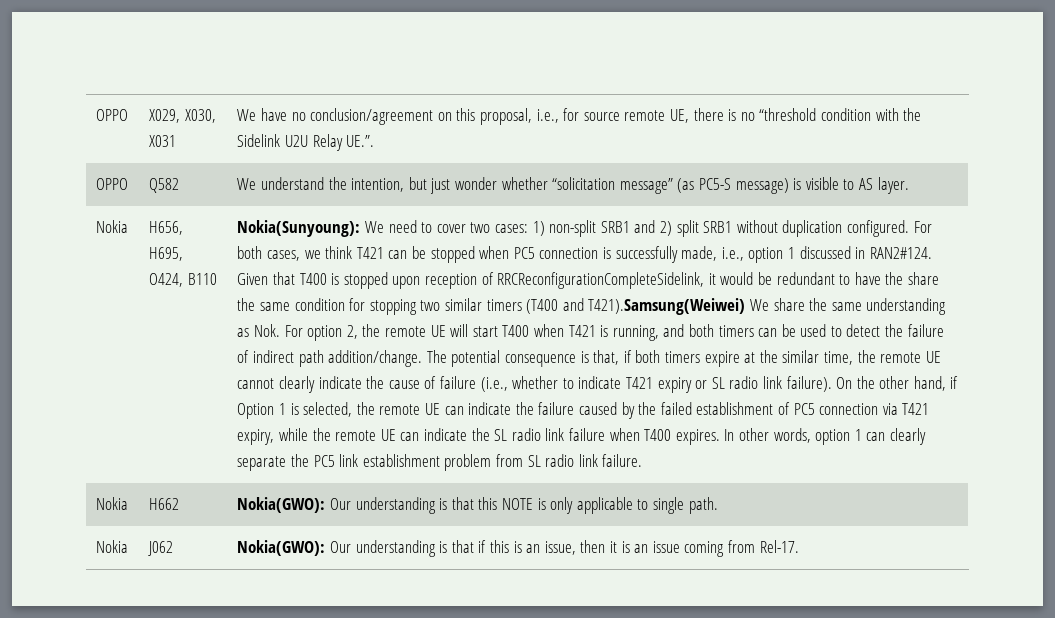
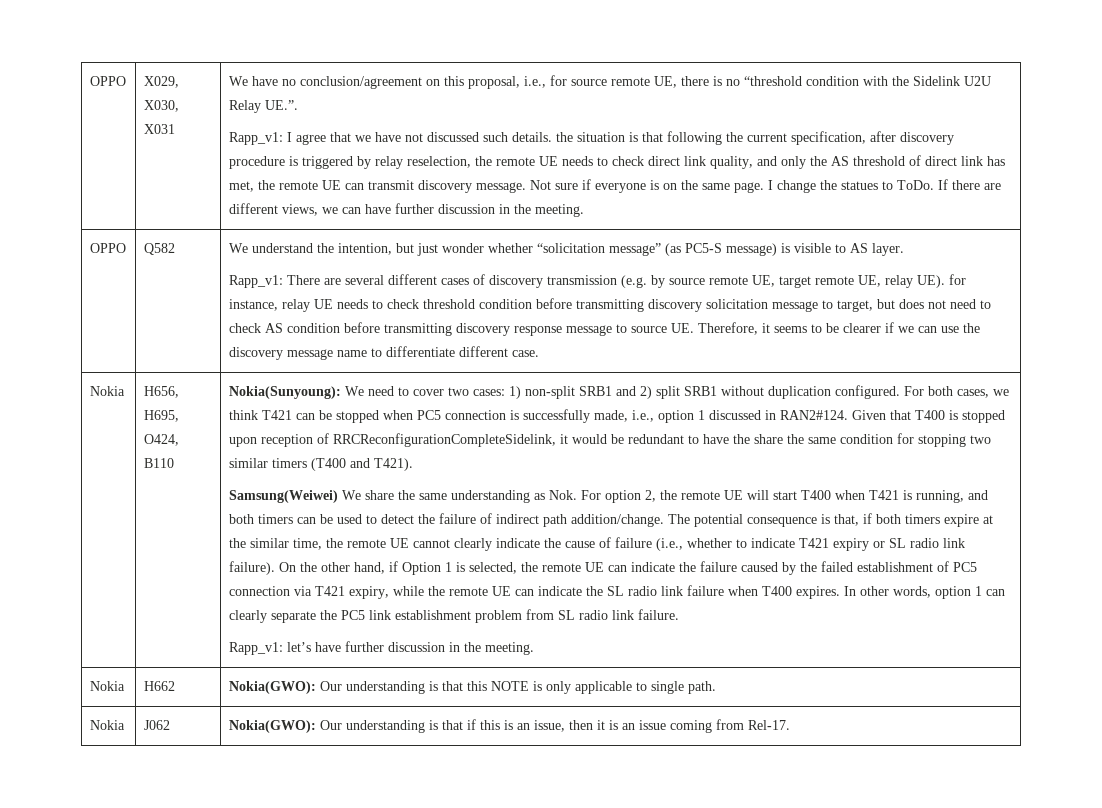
(375, 141) none -> [228,131,954,145] [228,155,1005,169] [228,179,1001,193] [228,203,584,217] // Rapp_v1: I agree that we have not discussed such details. the situation is that following the current specification, after discovery procedure is triggered by relay reselection, the remote UE needs to check direct link quality, and only the AS threshold of direct link has met, the remote UE can transmit discovery message. Not sure if everyone is on the same page. I change the statues to ToDo. If there are different views, we can have further discussion in the meeting.
(909, 185) none -> [228,274,966,288] [228,298,991,312] [228,322,980,336] [228,346,539,360] // Rapp_v1: There are several different cases of discovery transmission (e.g. by source remote UE, target remote UE, relay UE). for instance, relay UE needs to check threshold condition before transmitting discovery solicitation message to target, but does not need to check AS condition before transmitting discovery response message to source UE. Therefore, it seems to be clearer if we can use the discovery message name to differentiate different case.
[588,298,746,315] T421).Samsung(Weiwei) -> [373,458,413,471] [228,490,338,503] T421). // Samsung(Weiwei)
(643, 460) none -> [228,641,534,655] // Rapp_v1: let’s have further discussion in the meeting.

